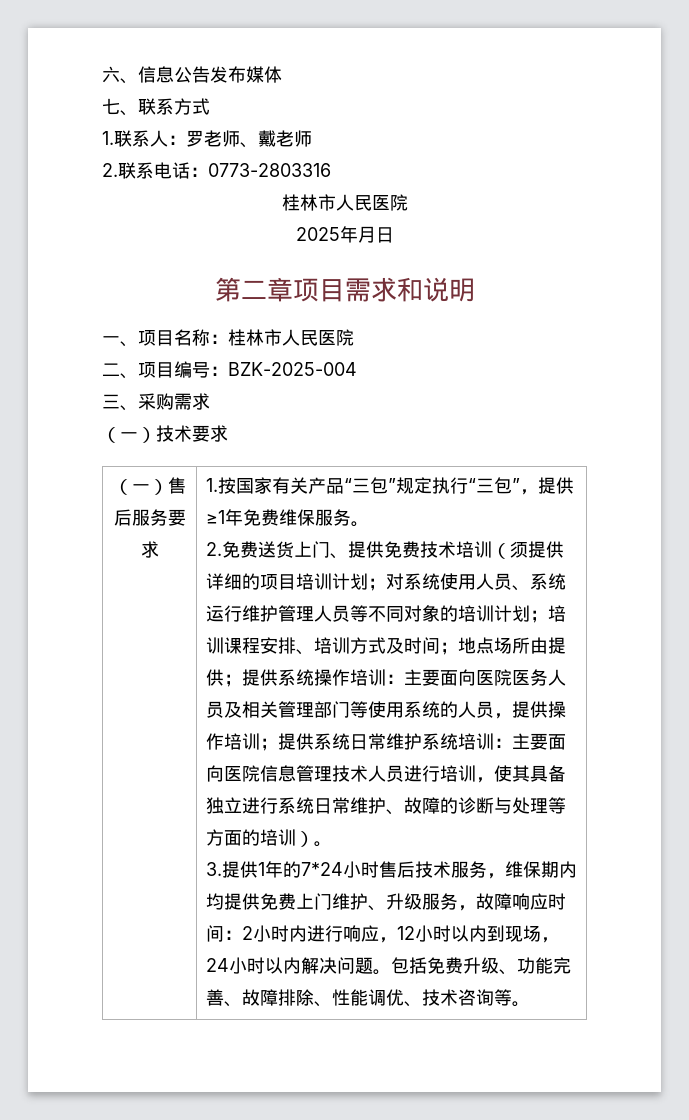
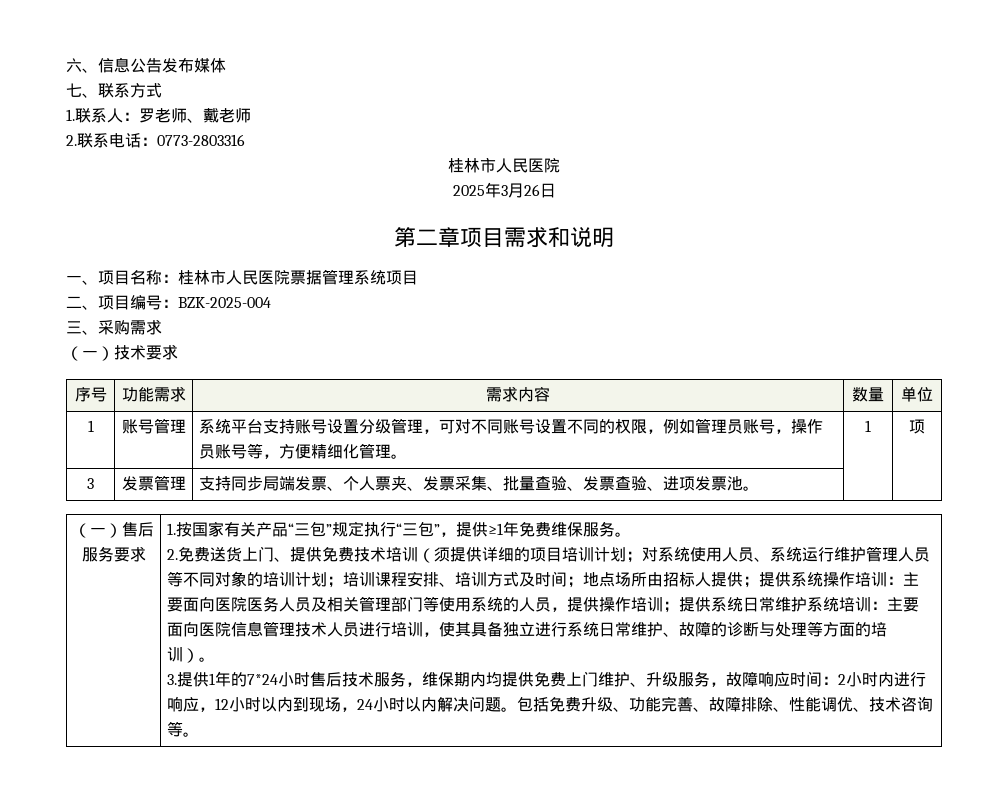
[357,226,376,243] 月 -> [500,183,540,198] 3月26
(354, 337) none -> [290,269,418,285] 票据管理系统项目
(228, 433) none -> [74,387,107,402] [121,386,186,402] [486,386,550,402] [852,387,884,402] [901,386,933,402] [87,420,94,432] [121,418,186,434] [199,418,824,434] [199,443,408,459] [865,420,871,432] [909,419,925,434] [87,478,94,489] [121,475,186,491] [199,476,760,491] // 序号 | 功能需求 | 需求内容 | 数量 | 单位 // 1 | 账号管理 | 系统平台支持账号设置分级管理，可对不同账号设置不同的权限，例如管理员账号，操作员账号等，方便精细化管理。 | 1 | 项 // 3 | 发票管理 | 支持同步局端发票、个人票夹、发票采集、批量查验、发票查验、进项发票池。 | |
(548, 645) none -> [663,572,712,587] 招标人

